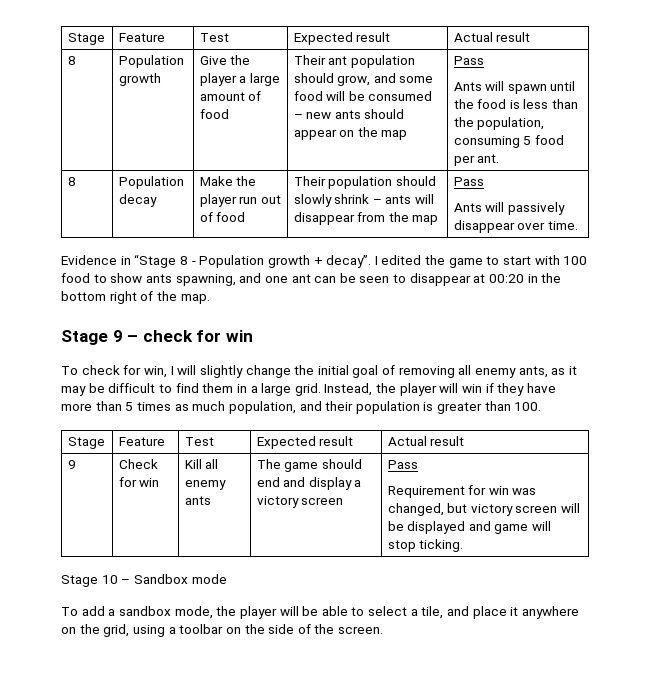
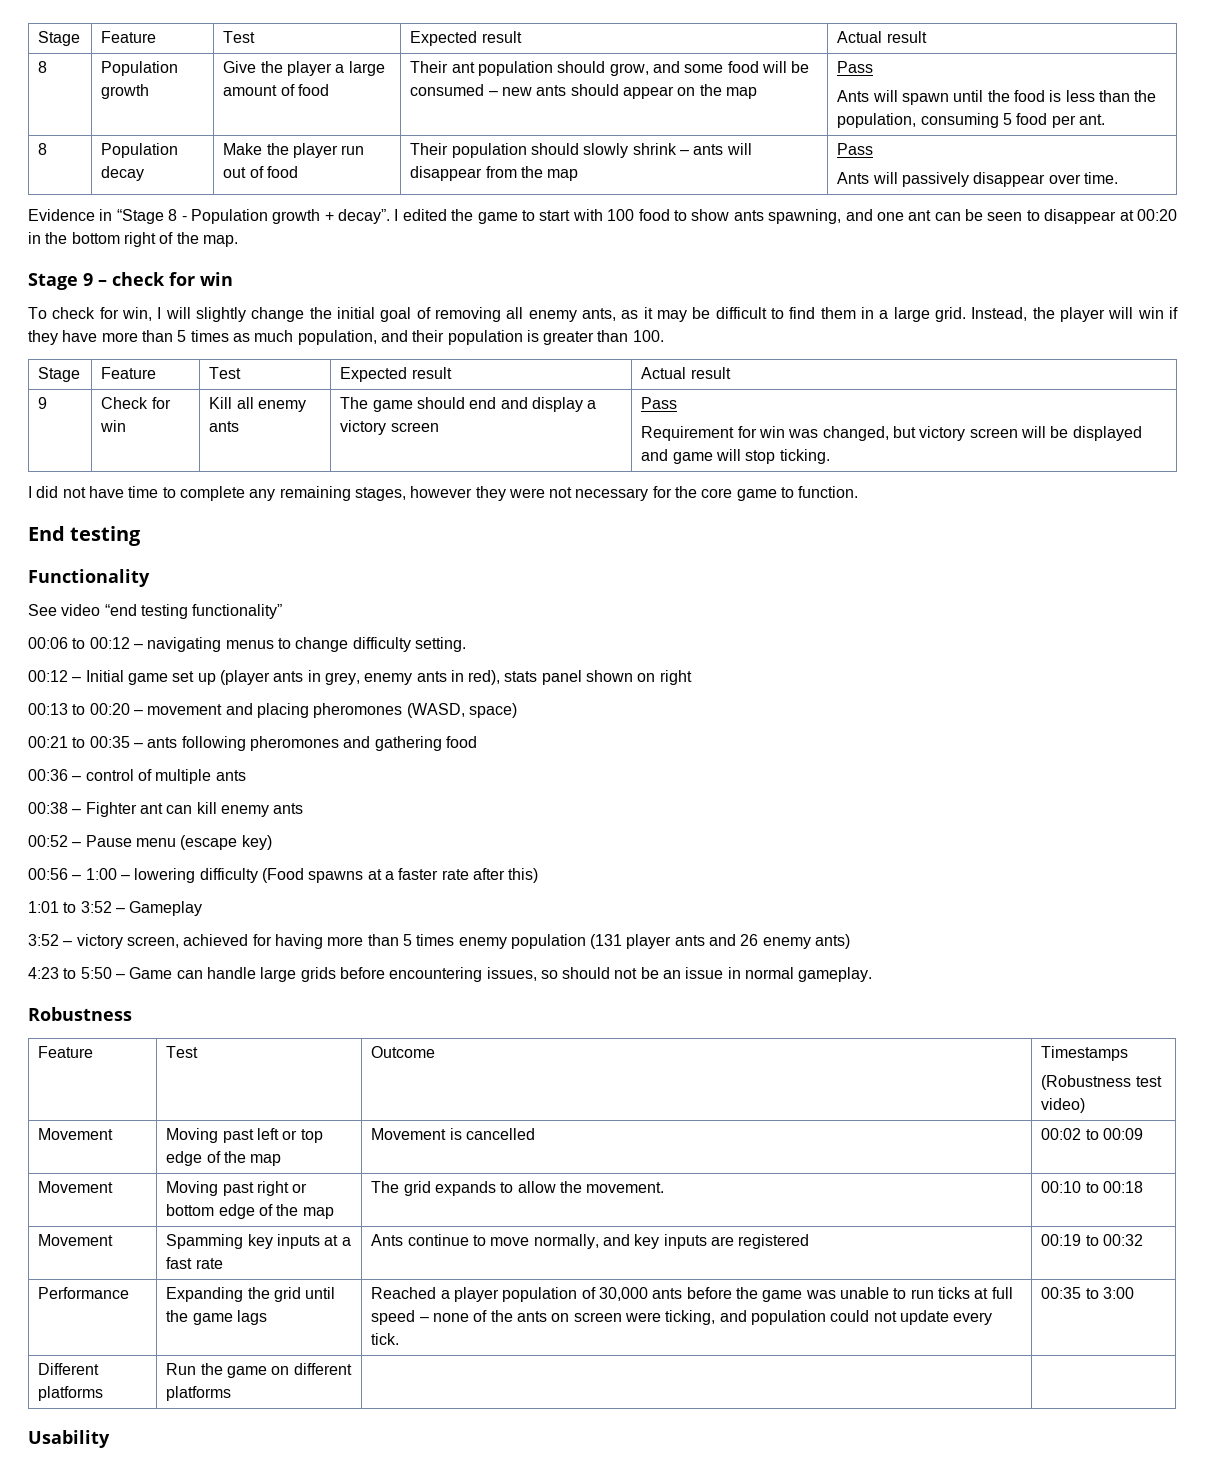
[61,574,227,587] [61,606,579,619] [61,624,384,637] Stage 10 – Sandbox mode // To add a sandbox mode, the player will be able to select a tile, and place it anywhere on the grid, using a toolbar on the side of the screen. -> [28,486,859,501] [28,526,142,546] [28,569,150,587] [28,604,283,619] [28,637,466,652] [28,670,692,685] [28,703,517,718] [28,736,477,751] [28,769,246,784] [28,802,304,817] [28,835,272,850] [28,868,539,883] [28,901,203,916] [28,934,851,949] [28,967,873,982] [28,1007,132,1021] [38,1046,94,1058] [166,1046,199,1058] [371,1046,436,1058] [1041,1046,1129,1061] [1041,1075,1162,1090] [1041,1098,1086,1113] [38,1128,114,1140] [166,1128,323,1143] [166,1151,282,1166] [371,1128,536,1140] [1041,1128,1144,1140] [38,1181,114,1193] [166,1181,308,1196] [166,1204,334,1219] [371,1181,665,1196] [1041,1181,1144,1193] [38,1234,114,1246] [166,1234,351,1249] [166,1257,223,1269] [371,1234,810,1249] [1041,1234,1144,1246] [38,1287,130,1299] [166,1287,336,1302] [166,1310,268,1325] [371,1287,1013,1302] [371,1310,993,1325] [371,1333,400,1345] [1041,1287,1135,1299] [38,1363,100,1375] [38,1386,104,1401] [166,1363,352,1378] [166,1386,232,1401] [28,1430,110,1448] I did not have time to complete any remaining stages, however they were not necessary for the core game to function. // End testing // Functionality // See video “end testing functionality” // 00:06 to 00:12 – navigating menus to change difficulty setting. // 00:12 – Initial game set up (player ants in grey, enemy ants in red), stats panel shown on right // 00:13 to 00:20 – movement and placing pheromones (WASD, space) // 00:21 to 00:35 – ants following pheromones and gathering food // 00:36 – control of multiple ants // 00:38 – Fighter ant can kill enemy ants // 00:52 – Pause menu (escape key) // 00:56 – 1:00 – lowering difficulty (Food spawns at a faster rate after this) // 1:01 to 3:52 – Gameplay // 3:52 – victory screen, achieved for having more than 5 times enemy population (131 player ants and 26 enemy ants) // 4:23 to 5:50 – Game can handle large grids before encountering issues, so should not be an issue in normal gameplay. // Robustness // Feature | Test | Outcome | Timestamps // (Robustness test video) // Movement | Moving past left or top edge of the map | Movement is cancelled | 00:02 to 00:09 // Movement | Moving past right or bottom edge of the map | The grid expands to allow the movement. | 00:10 to 00:18 // Movement | Spamming key inputs at a fast rate | Ants continue to move normally, and key inputs are registered | 00:19 to 00:32 // Performance | Expanding the grid until the game lags | Reached a player population of 30,000 ants before the game was unable to run ticks at full speed – none of the ants on screen were ticking, and population could not update every tick. | 00:35 to 3:00 // Different platforms | Run the game on different platforms | | // Usability

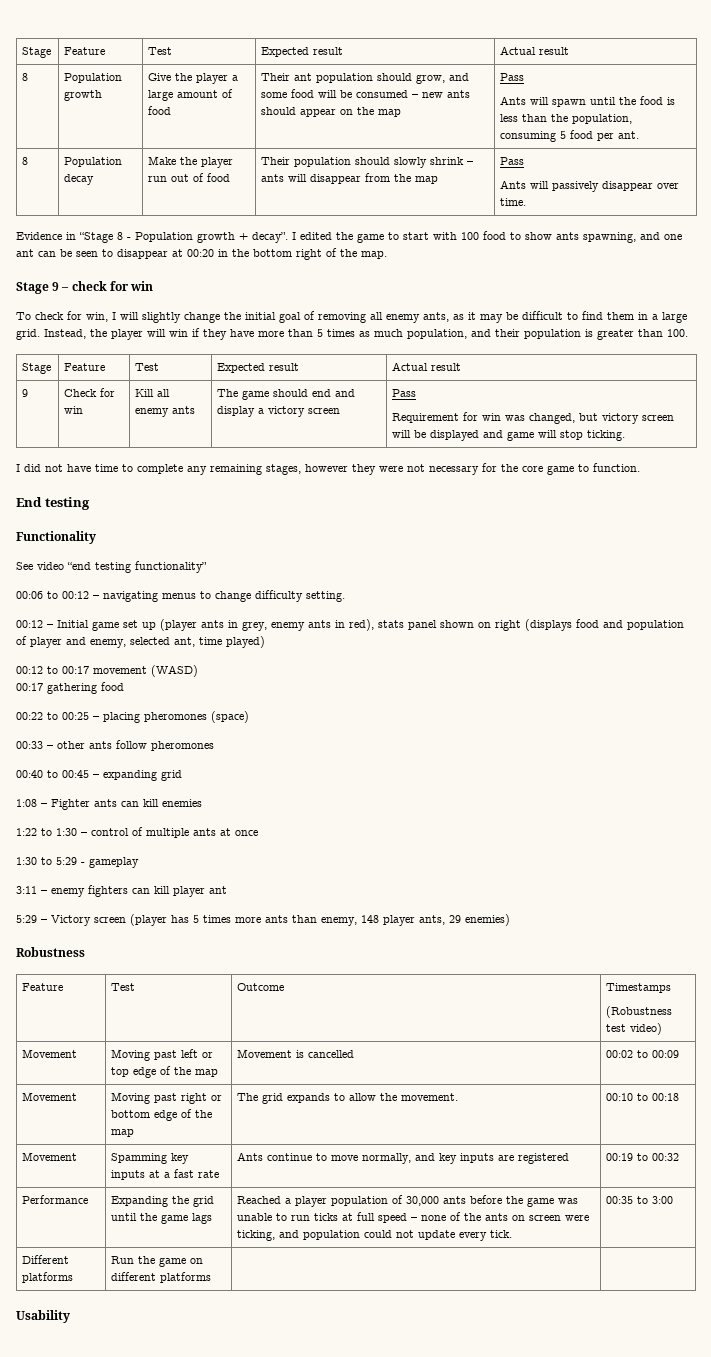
[28,703,517,718] [28,736,477,751] [28,769,68,781] // 00:13 to 00:20 – movement and placing pheromones (WASD, space) // 00:21 to 00:35 – ants following pheromones and gathering food // 00:36 -> [525,619,684,631] [16,636,265,648] [16,665,198,677] [16,682,124,694] [16,711,249,723] [16,740,214,751] [16,770,182,781] [16,799,202,810] [16,828,77,836] (displays food and population of player and enemy, selected ant, time played) // 00:12 to 00:17 movement (WASD) // 00:17 gathering food // 00:22 to 00:25 – placing pheromones (space) // 00:33 – other ants follow pheromones // 00:40 to 00:45 – expanding grid // 1:08 – Fighter ants can kill enemies // 1:22 to 1:30
[28,802,304,817] [28,835,272,850] [28,868,539,883] [28,901,203,916] [28,934,851,949] [28,967,873,982] // 00:38 – Fighter ant can kill enemy ants // 00:52 – Pause menu (escape key) // 00:56 – 1:00 – lowering difficulty (Food spawns at a faster rate after this) // 1:01 to 3:52 – Gameplay // 3:52 – victory screen, achieved for having more than 5 times enemy population (131 player ants and 26 enemy ants) // 4:23 to 5:50 – Game can handle large grids before encountering issues, so should not be an issue in normal gameplay. -> [220,828,258,836] [16,857,139,868] [16,885,227,897] [16,914,510,926] at once // 1:30 to 5:29 - gameplay // 3:11 – enemy fighters can kill player ant // 5:29 – Victory screen (player has 5 times more ants than enemy, 148 player ants, 29 enemies)

